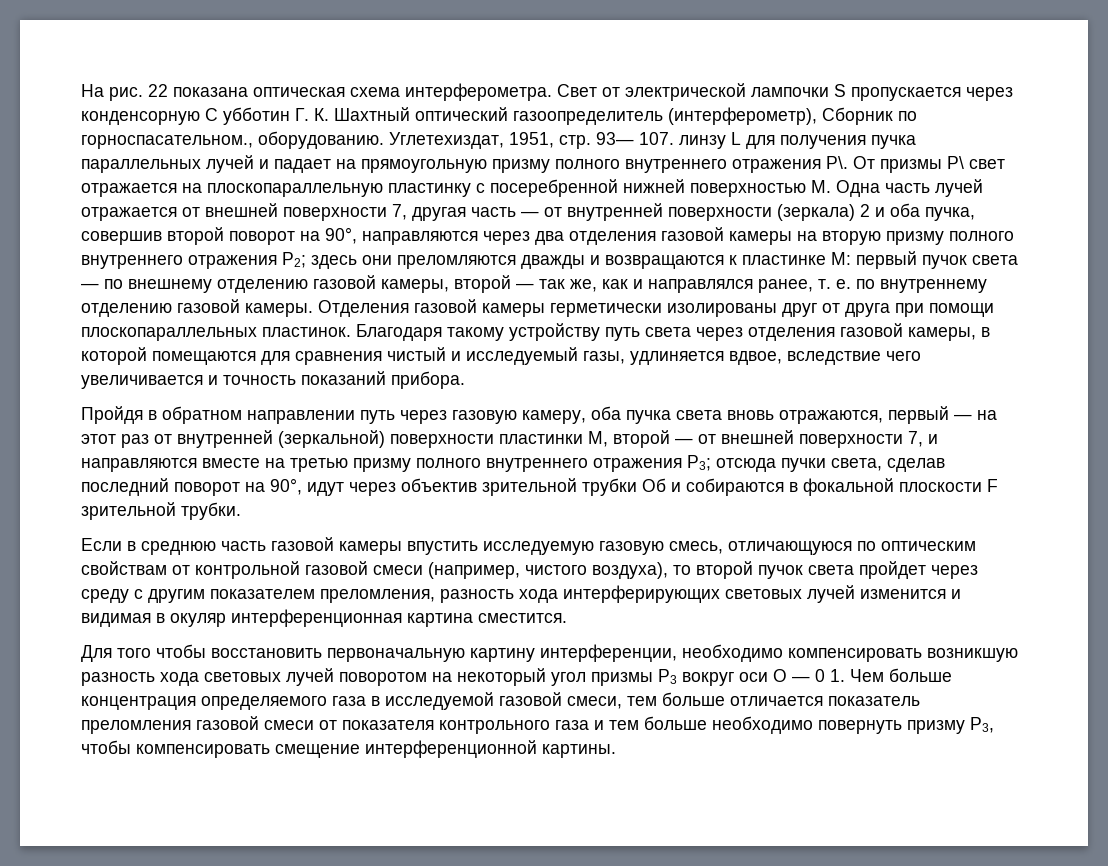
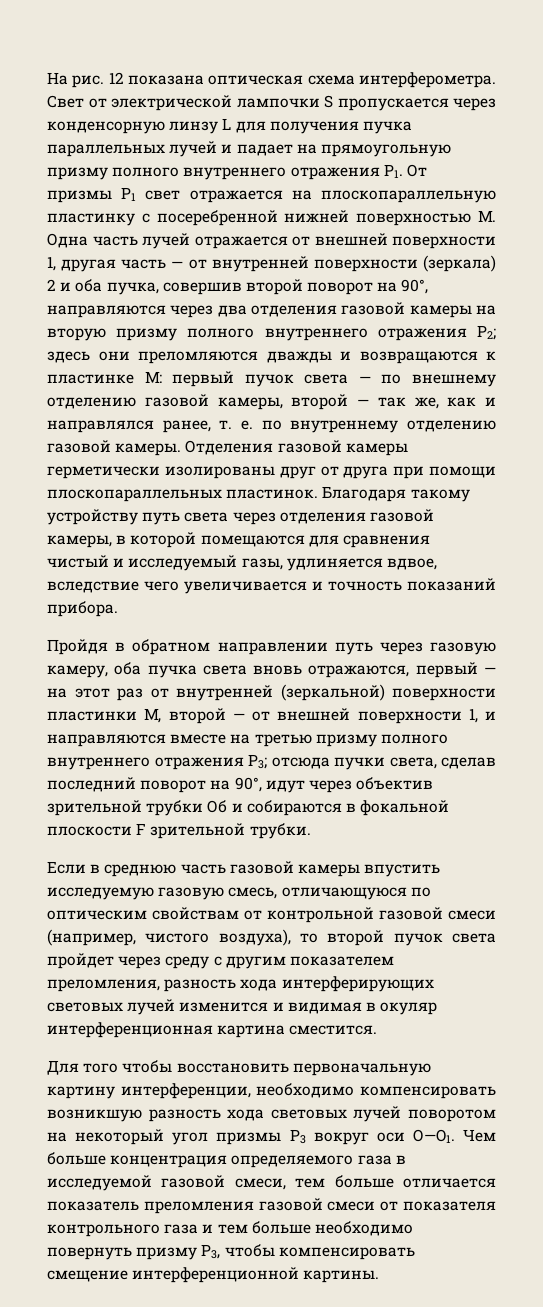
[148,84,168,97] 22 -> [108,72,124,84] 12
[205,107,917,125] [81,131,674,149] С убботин Г. К. Шахтный оптический газоопределитель (интерферометр), Сборник по горноспасательном., оборудованию. Углетехиздат, 1951, стр. 93— 107. -> (165, 127) none
[826,156,848,169] Р\. -> [383,164,403,178] Р1.
[947,156,964,169] Р\ -> [121,187,137,201] Р1
[392,204,407,220] 7, -> [47,256,56,271] 1,
[908,431,923,447] 7, -> [468,708,478,723] 1,
[773,669,845,682] О — 0 1. -> [412,1129,455,1143] О—O1.

